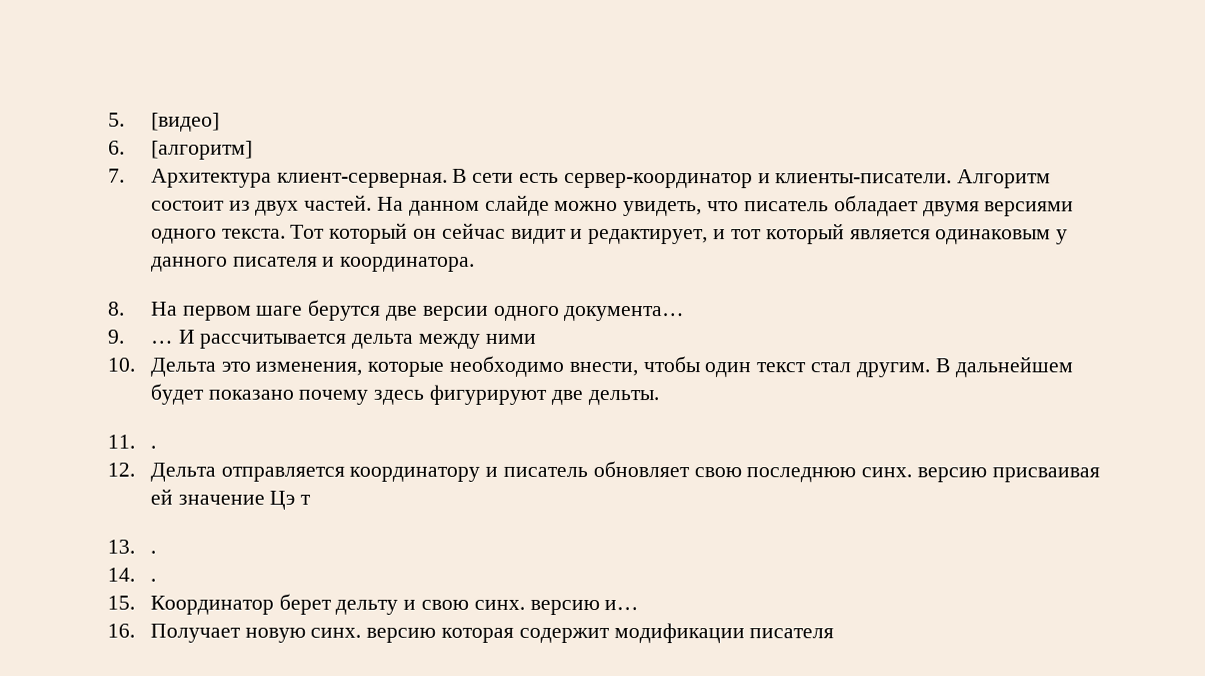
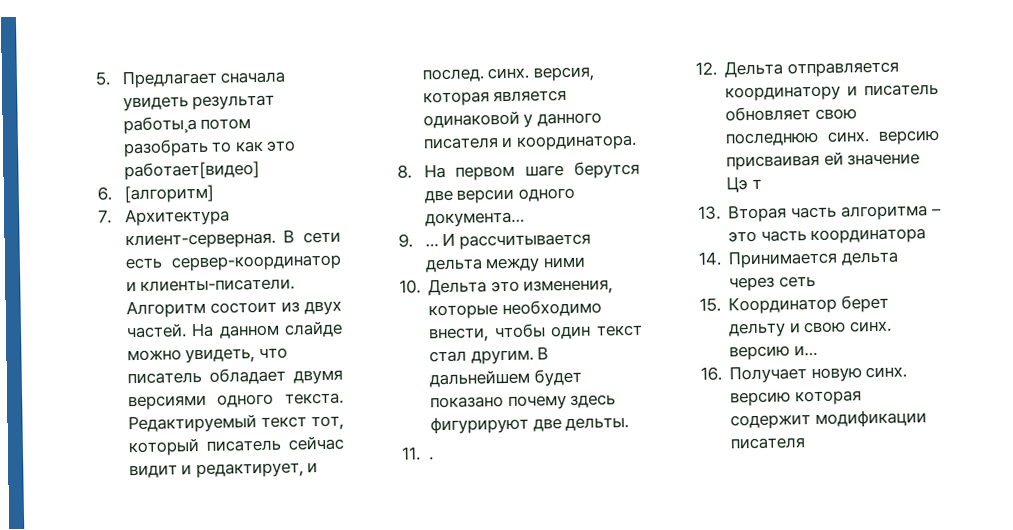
[150,112,220,132] [видео] -> [121,69,287,89] [122,94,276,112] [122,116,252,135] [122,138,297,158] [123,160,260,181] Предлагает сначала увидеть результат работы¸а потом разобрать то как это работает[видео]
[290,222,438,244] Тот который он -> [127,414,344,434] [127,438,281,457] Редактируемый текст тот, который писатель
[730,223,1052,245] тот который является одинаковым -> [421,66,595,83] [422,89,568,107] [422,110,520,129] послед. синх. версия, которая является одинаковой
[149,550,156,554] [106,567,156,582] . // 14. . -> [728,204,942,223] [728,228,927,245] [697,249,899,269] [729,275,816,292] Вторая часть алгоритма – это часть координатора // 14. Принимается дельта через сеть

